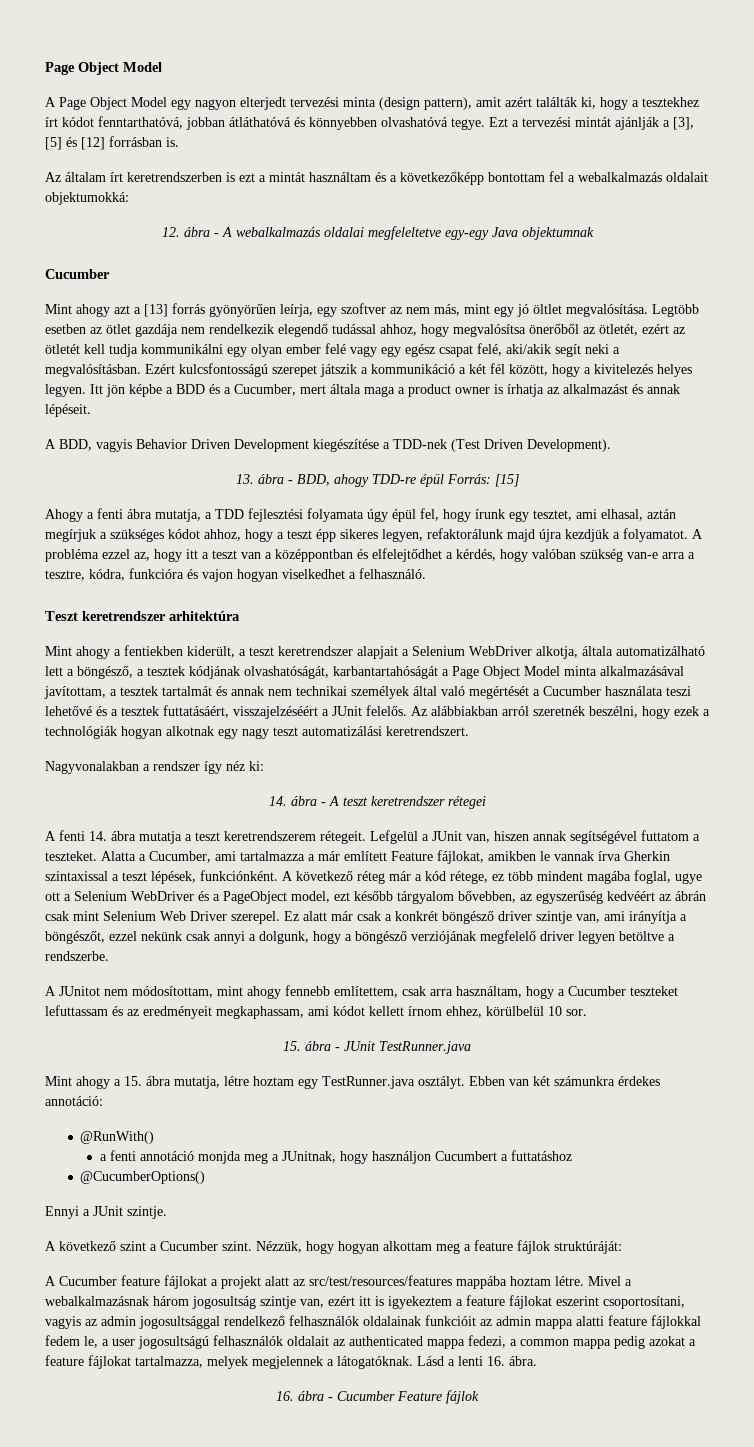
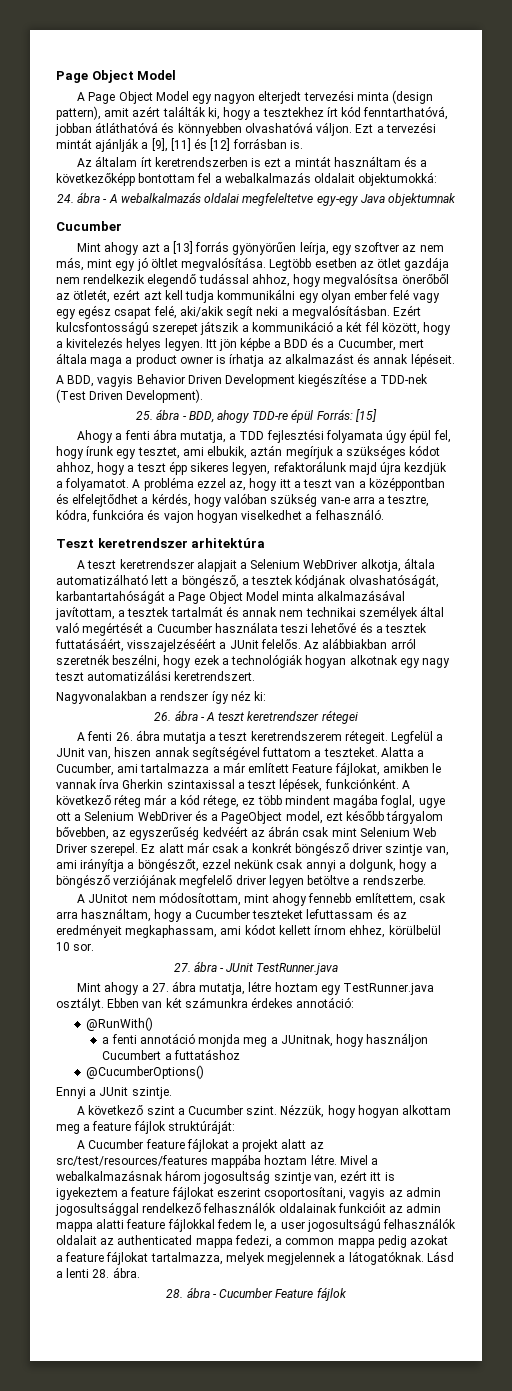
[62,117,94,127] kódot -> [341,106,362,117] kód
[451,118,485,130] tegye. -> [316,122,353,136] váljon.
[673,117,694,130] [45,137,62,150] [3], [5] -> [151,138,191,152] [9], [11]
[161,227,180,237] 12. -> [56,194,74,203] 24.
[673,327,685,334] [45,344,80,354] az ötletét -> [143,291,162,300] azt
[235,474,254,484] 13. -> [136,411,154,420] 25.
[601,509,643,521] elhasal, -> [207,446,248,459] elbukik,
[45,645,246,659] Mint ahogy a fentiekben kiderült, a -> [77,560,86,569] A
[268,796,287,806] 14. -> [154,712,172,721] 26.
[89,831,107,841] 14. -> [115,732,133,741] 26.
[370,830,418,844] Lefgelül -> [391,731,434,744] Legfelül
[283,1041,301,1051] 15. -> [173,963,191,972] 27.
[124,1076,142,1086] 15. -> [151,983,169,992] 27.
[487,1356,505,1366] 16. -> [92,1269,110,1278] 28.
[276,1391,294,1401] 16. -> [166,1289,184,1298] 28.

